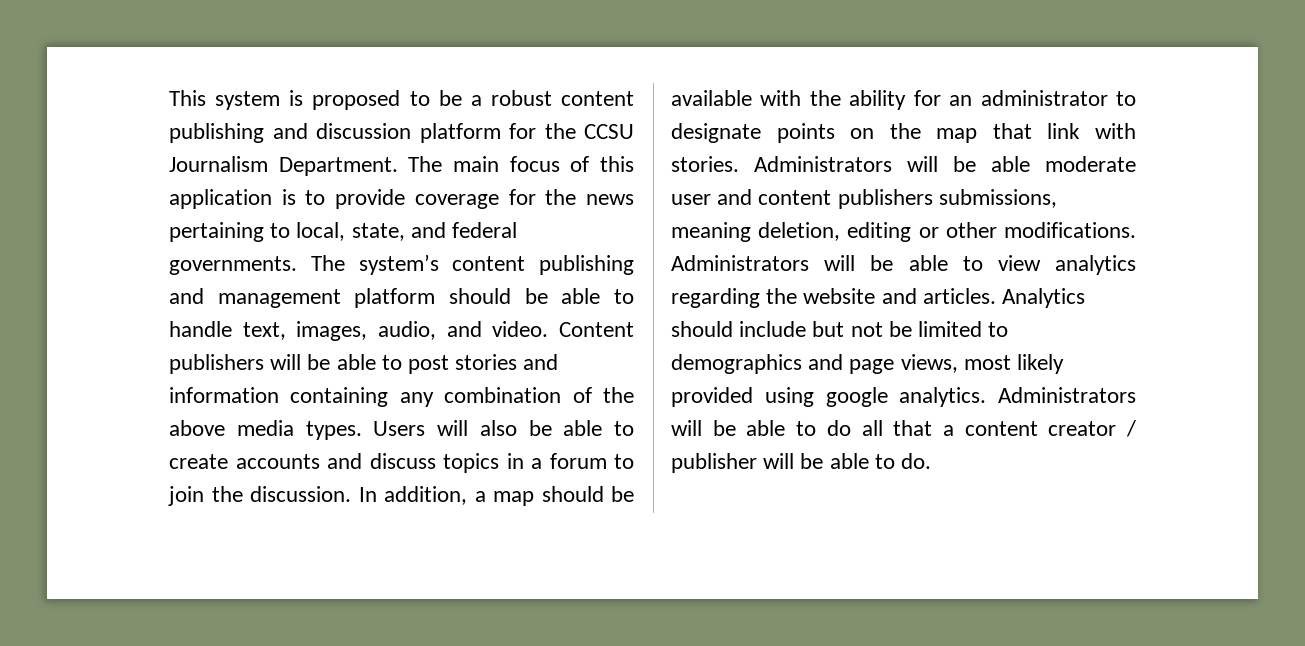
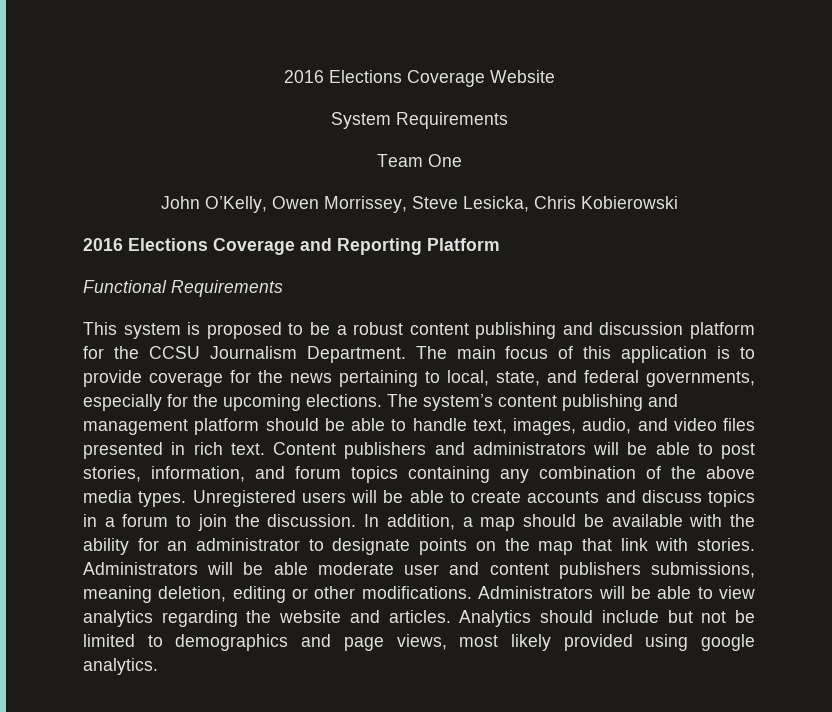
(169, 98) none -> [283,70,555,87] [330,112,508,129] [376,154,462,167] [160,196,678,213] [83,238,500,255] [83,280,283,297] 2016 Elections Coverage Website // System Requirements // Team One // John O’Kelly, Owen Morrissey, Steve Lesicka, Chris Kobierowski // 2016 Elections Coverage and Reporting Platform // Functional Requirements //
[169,256,297,275] governments. -> [646,371,755,387] [83,394,382,411] governments, especially for the upcoming elections.
[492,321,634,337] [169,354,264,374] video. Content publishers -> [673,418,755,431] [83,442,586,459] video files presented in rich text. Content publishers and administrators
[455,354,559,370] [169,387,279,403] stories and information -> [83,466,398,483] stories, information, and forum topics
[373,420,517,436] Users will also -> [192,490,377,507] Unregistered users will
[998,387,1136,403] [671,420,1136,437] [671,453,932,473] Administrators will be able to do all that a content creator / publisher will be able to do. -> (158, 666) none

